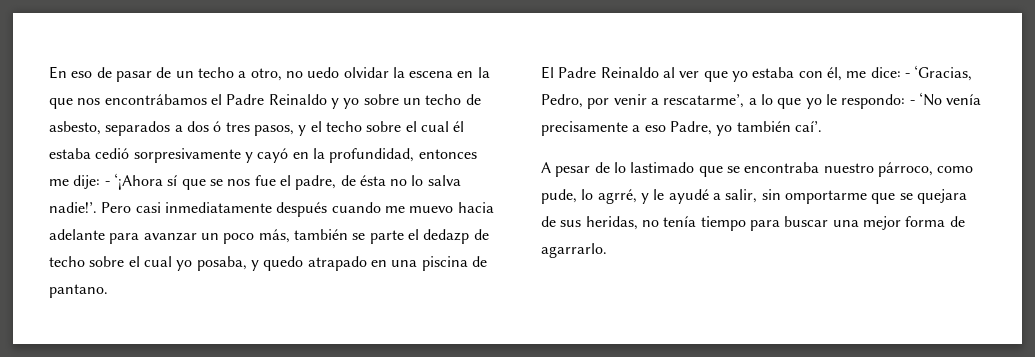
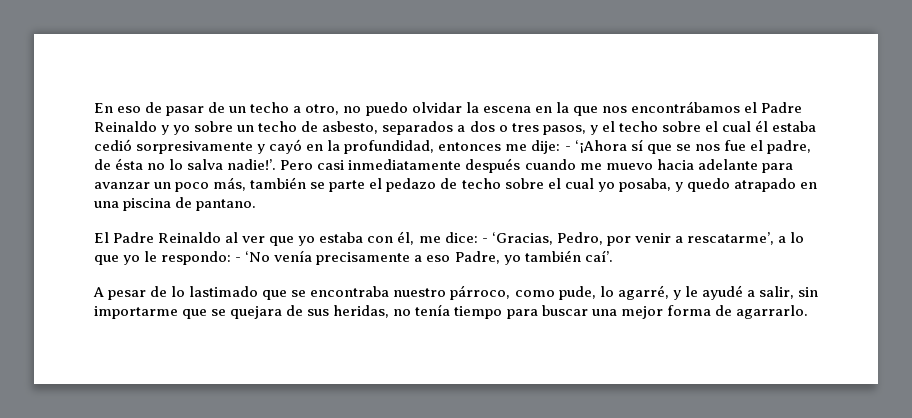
[307,67,340,78] uedo -> [365,102,408,116] puedo
[213,121,222,132] ó -> [498,125,508,132] o
[423,229,470,244] dedazp -> [386,178,437,192] pedazo
[597,189,637,204] agrré, -> [617,285,669,300] agarré,
[784,190,867,204] omportarme -> [94,306,178,319] importarme

